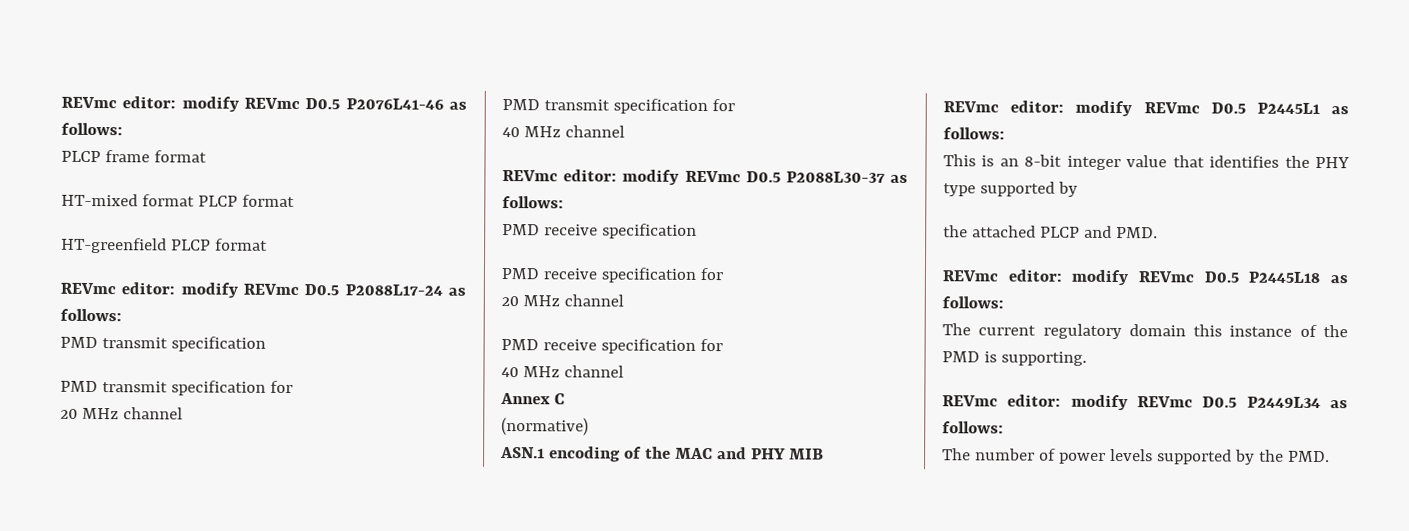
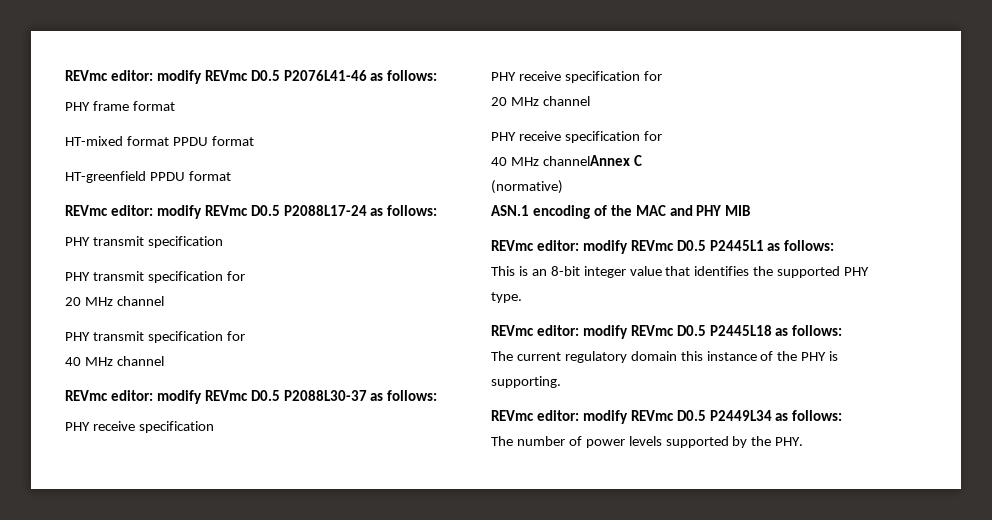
[61,150,101,163] PLCP -> [65,102,90,111] PHY
[197,195,238,207] PLCP -> [172,137,208,146] PPDU
[170,239,211,251] PLCP -> [149,172,185,181] PPDU
[60,336,98,349] PMD -> [65,237,90,246] PHY
[60,380,98,393] PMD -> [65,272,90,281] PHY
[502,99,540,111] PMD -> [65,332,90,341] PHY
[502,224,540,236] PMD -> [65,422,90,431] PHY
[501,268,539,280] PMD -> [491,72,516,81] PHY
[501,339,539,351] PMD -> [491,132,516,141] PHY
[563,365,624,378] [500,393,551,405] channel // Annex -> [542,155,630,166] channelAnnex
[1315,156,1350,169] [943,181,1078,197] [943,225,1158,239] PHY type supported by // the attached PLCP and PMD. -> [777,266,870,278] [491,292,522,303] supported PHY type.
[942,351,980,363] PMD -> [801,352,827,361] PHY
[1287,450,1330,463] PMD. -> [775,437,804,446] PHY.

